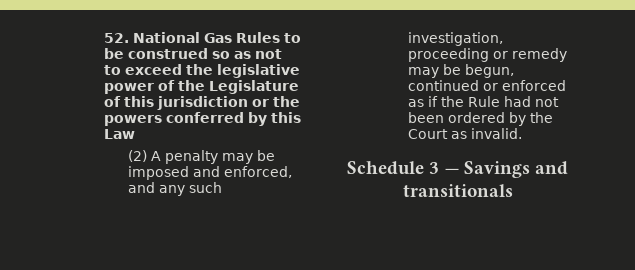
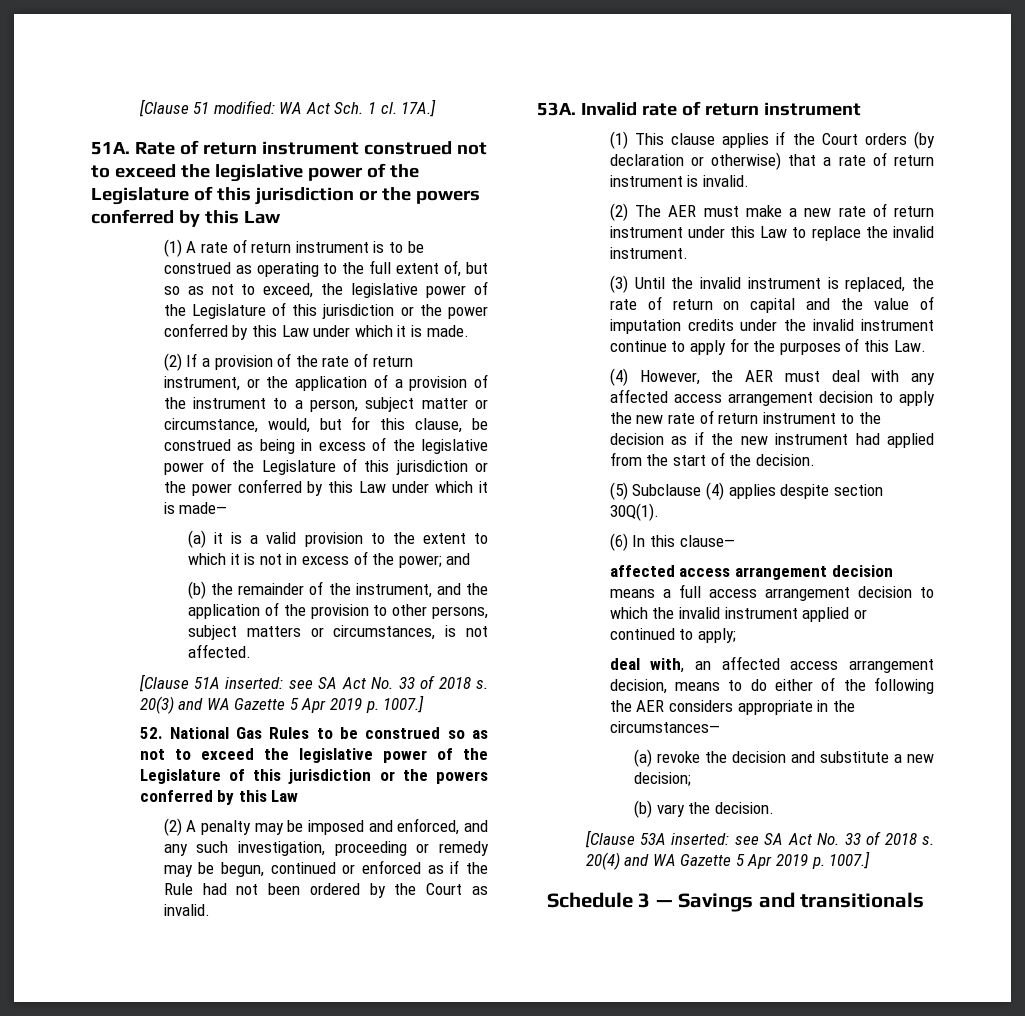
(103, 38) none -> [138,99,437,117] [91,140,487,155] [91,163,419,182] [91,186,480,205] [91,209,281,227] [163,239,424,257] [163,260,488,277] [163,281,488,298] [163,302,488,319] [163,323,469,340] [163,353,413,371] [163,374,488,391] [163,397,488,412] [163,416,488,433] [163,437,489,454] [163,458,488,475] [163,479,488,496] [163,502,228,514] [188,530,489,548] [188,551,471,568] [188,581,488,599] [188,602,488,619] [188,625,489,640] [188,644,252,658] [138,674,489,692] [139,695,425,714] [Clause 51 modified: WA Act Sch. 1 cl. 17A.] // 51A. Rate of return instrument construed not to exceed the legislative power of the Legislature of this jurisdiction or the powers conferred by this Law // (1) A rate of return instrument is to be construed as operating to the full extent of, but so as not to exceed, the legislative power of the Legislature of this jurisdiction or the power conferred by this Law under which it is made. // (2) If a provision of the rate of return instrument, or the application of a provision of the instrument to a person, subject matter or circumstance, would, but for this clause, be construed as being in excess of the legislative power of the Legislature of this jurisdiction or the power conferred by this Law under which it is made— // (a) it is a valid provision to the extent to which it is not in excess of the power; and // (b) the remainder of the instrument, and the application of the provision to other persons, subject matters or circumstances, is not affected. // [Clause 51A inserted: see SA Act No. 33 of 2018 s. 20(3) and WA Gazette 5 Apr 2019 p. 1007.] //
(523, 133) none -> [537,101,861,116] [609,131,935,149] [609,152,934,170] [609,175,749,187] [609,203,934,221] [609,226,934,241] [609,247,688,259] [609,275,934,293] [609,296,934,313] [609,319,934,334] [609,338,926,355] [609,368,935,386] [609,389,935,406] [609,410,881,424] [609,431,934,448] [609,452,815,466] [609,482,883,500] [609,503,659,521] [609,533,735,551] [609,565,893,580] [609,584,934,601] [609,607,867,622] [609,628,736,643] [609,656,934,673] [609,677,934,694] [609,700,855,715] [609,721,720,733] [634,749,934,767] [634,772,692,786] [634,800,774,818] [584,830,934,848] [585,851,871,870] // 53A. Invalid rate of return instrument // (1) This clause applies if the Court orders (by declaration or otherwise) that a rate of return instrument is invalid. // (2) The AER must make a new rate of return instrument under this Law to replace the invalid instrument. // (3) Until the invalid instrument is replaced, the rate of return on capital and the value of imputation credits under the invalid instrument continue to apply for the purposes of this Law. // (4) However, the AER must deal with any affected access arrangement decision to apply the new rate of return instrument to the decision as if the new instrument had applied from the start of the decision. // (5) Subclause (4) applies despite section 30Q(1). // (6) In this clause— // affected access arrangement decision means a full access arrangement decision to which the invalid instrument applied or continued to apply; // deal with, an affected access arrangement decision, means to do either of the following the AER considers appropriate in the circumstances— // (a) revoke the decision and substitute a new decision; // (b) vary the decision. // [Clause 53A inserted: see SA Act No. 33 of 2018 s. 20(4) and WA Gazette 5 Apr 2019 p. 1007.]

